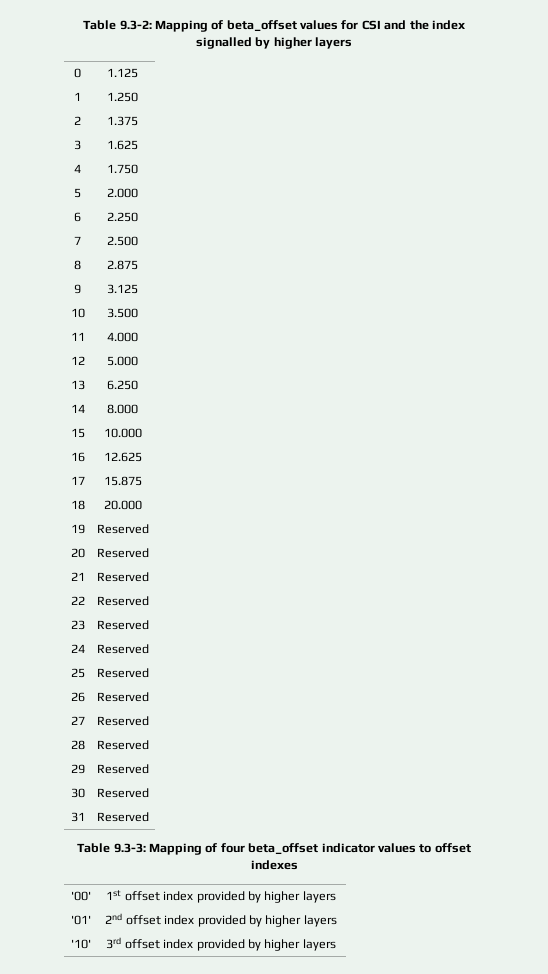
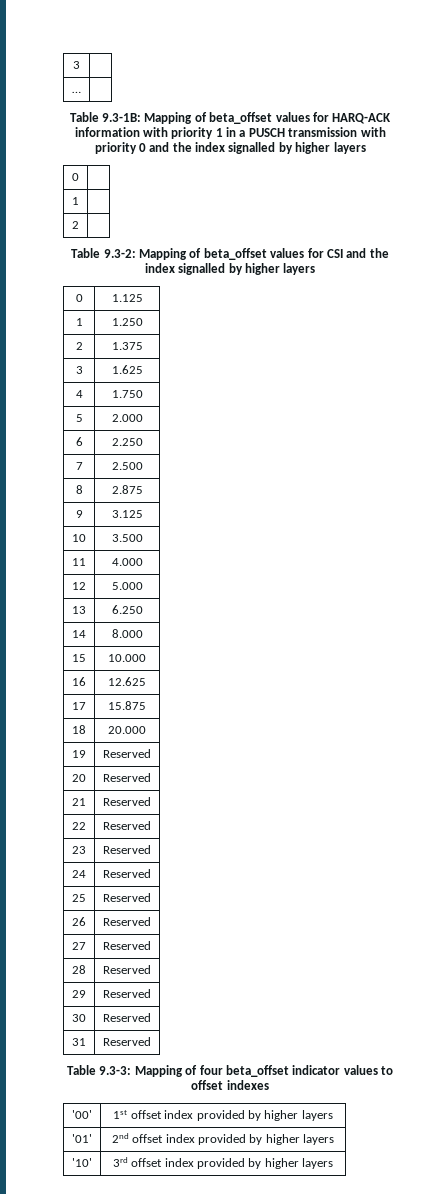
(83, 25) none -> [73,61,80,69] [72,91,81,93] [69,112,392,124] [74,127,386,139] [94,142,366,154] [72,173,79,181] [72,197,79,205] [72,221,79,229] 3 | // … | // Table 9.3-1B: Mapping of beta_offset values for HARQ-ACK information with priority 1 in a PUSCH transmission with priority 0 and the index signalled by higher layers // 0 | // 1 | // 2 | //

